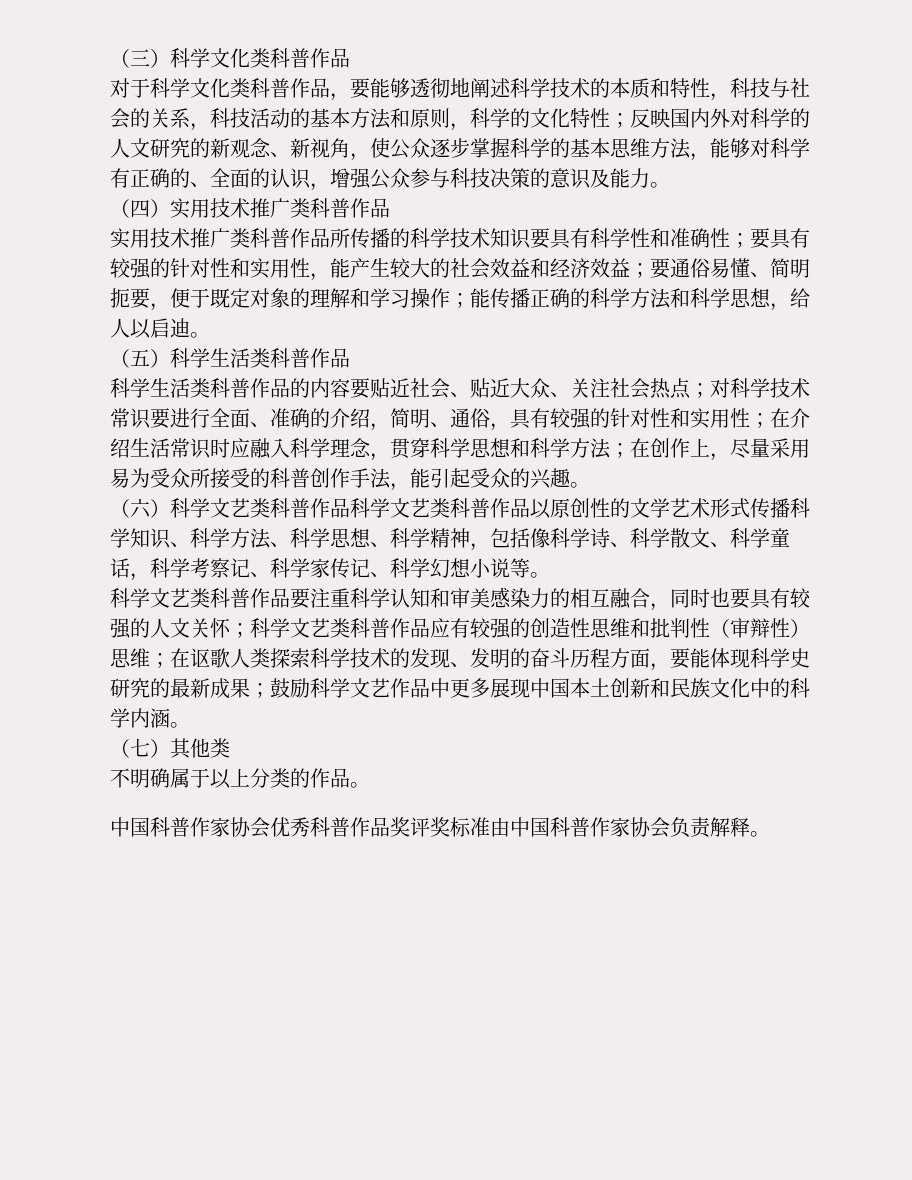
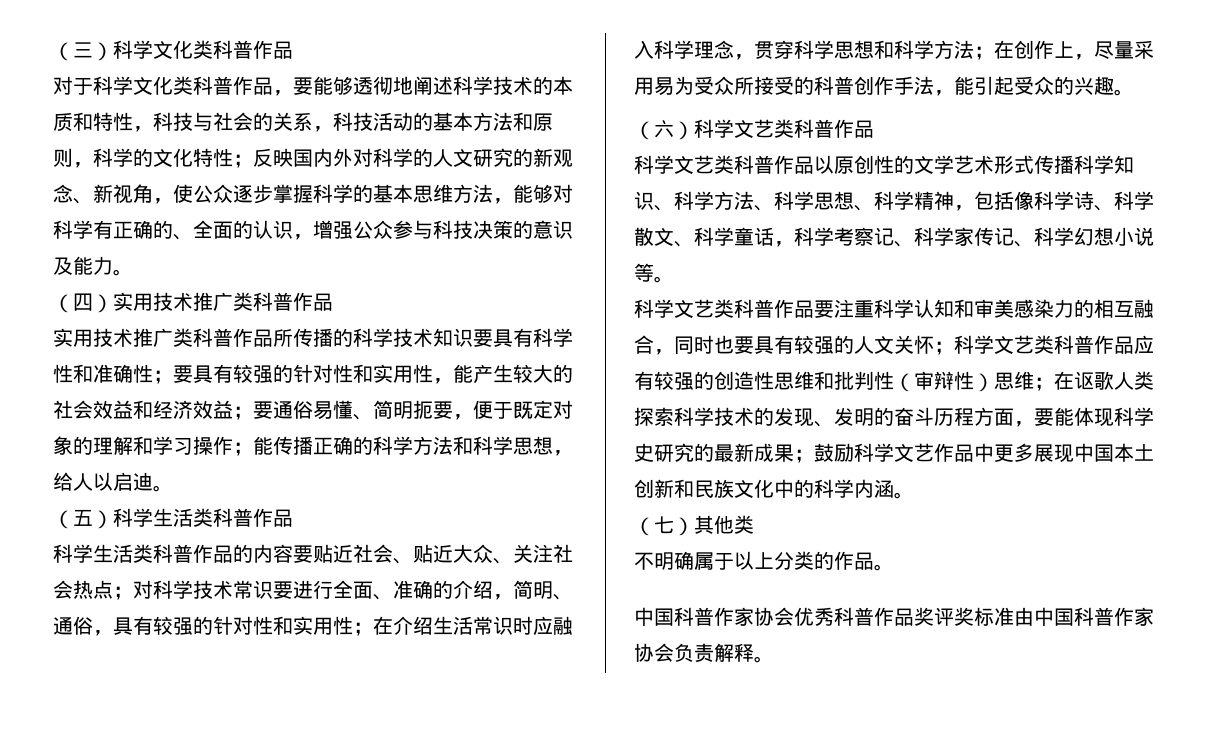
(350, 508) none -> (874, 129) //

